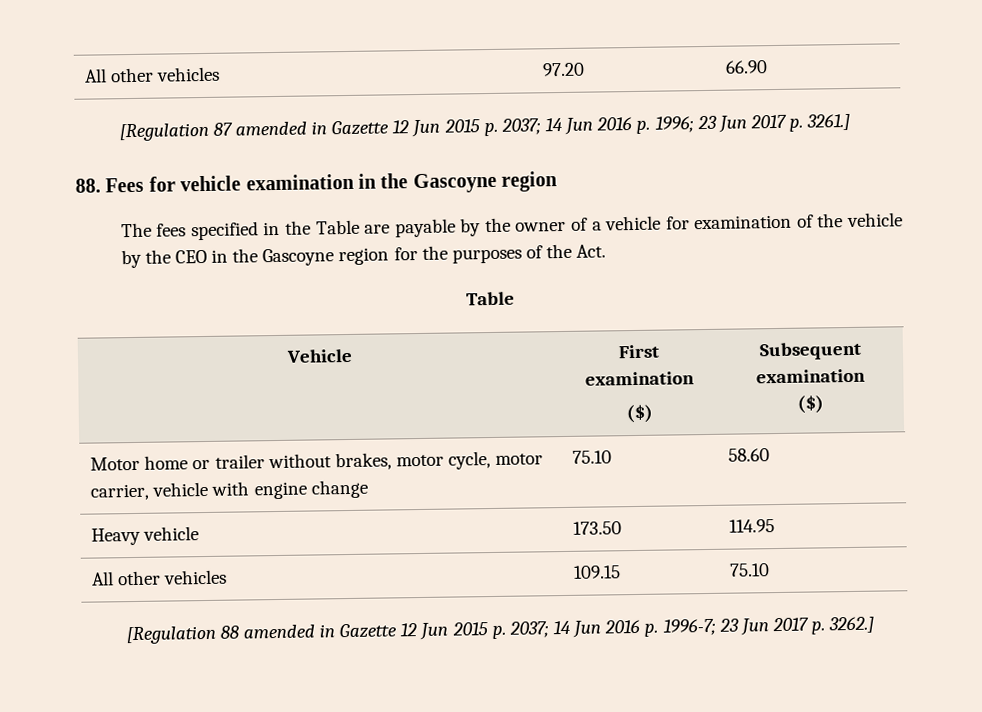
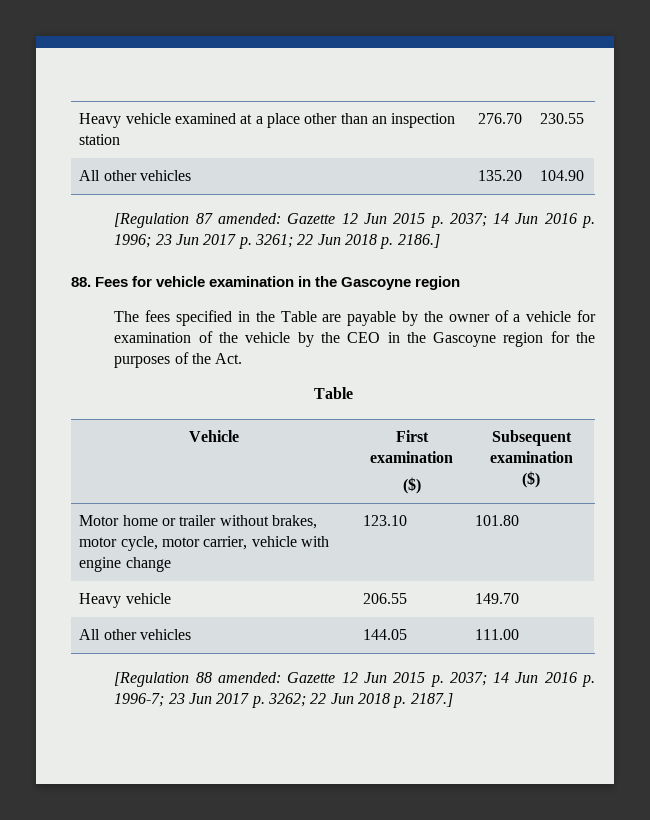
[84,66,221,83] [542,62,586,77] [725,60,769,74] All other vehicles | 97.20 | 66.90 -> [79,113,456,128] [79,134,121,145] [478,113,523,124] [540,113,585,124] [79,170,192,181] [478,170,523,181] [540,170,585,181] Heavy vehicle examined at a place other than an inspection station | 276.70 | 230.55 // All other vehicles | 135.20 | 104.90
[234,121,328,136] amended in -> [218,213,282,224] amended:
[806,113,851,131] 3261.] -> [255,234,440,249] 3261; 22 Jun 2018 p. 2186.]
[572,450,613,464] [728,448,771,462] 75.10 | 58.60 -> [363,515,408,526] [475,515,520,526] 123.10 | 101.80
[573,521,623,535] [729,519,776,533] [91,569,228,586] [573,565,622,579] [729,563,771,577] 173.50 | 114.95 // All other vehicles | 109.15 | 75.10 -> [363,593,408,604] [475,593,520,604] [79,629,192,640] [363,629,408,640] [475,629,520,640] 206.55 | 149.70 // All other vehicles | 144.05 | 111.00
[242,624,336,639] amended in -> [218,672,282,683] amended:
[828,616,875,634] 3262.] -> [268,693,453,708] 3262; 22 Jun 2018 p. 2187.]

